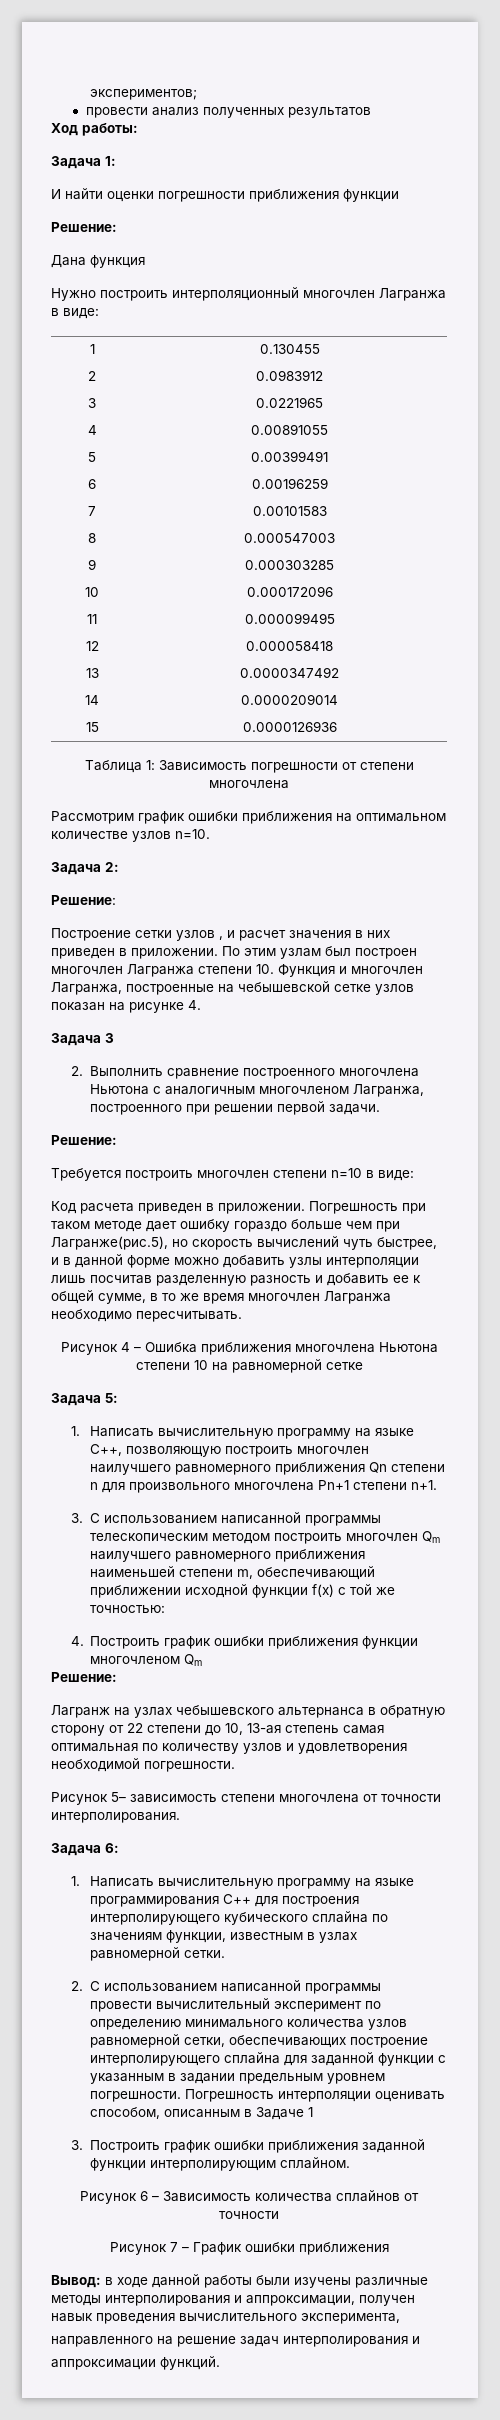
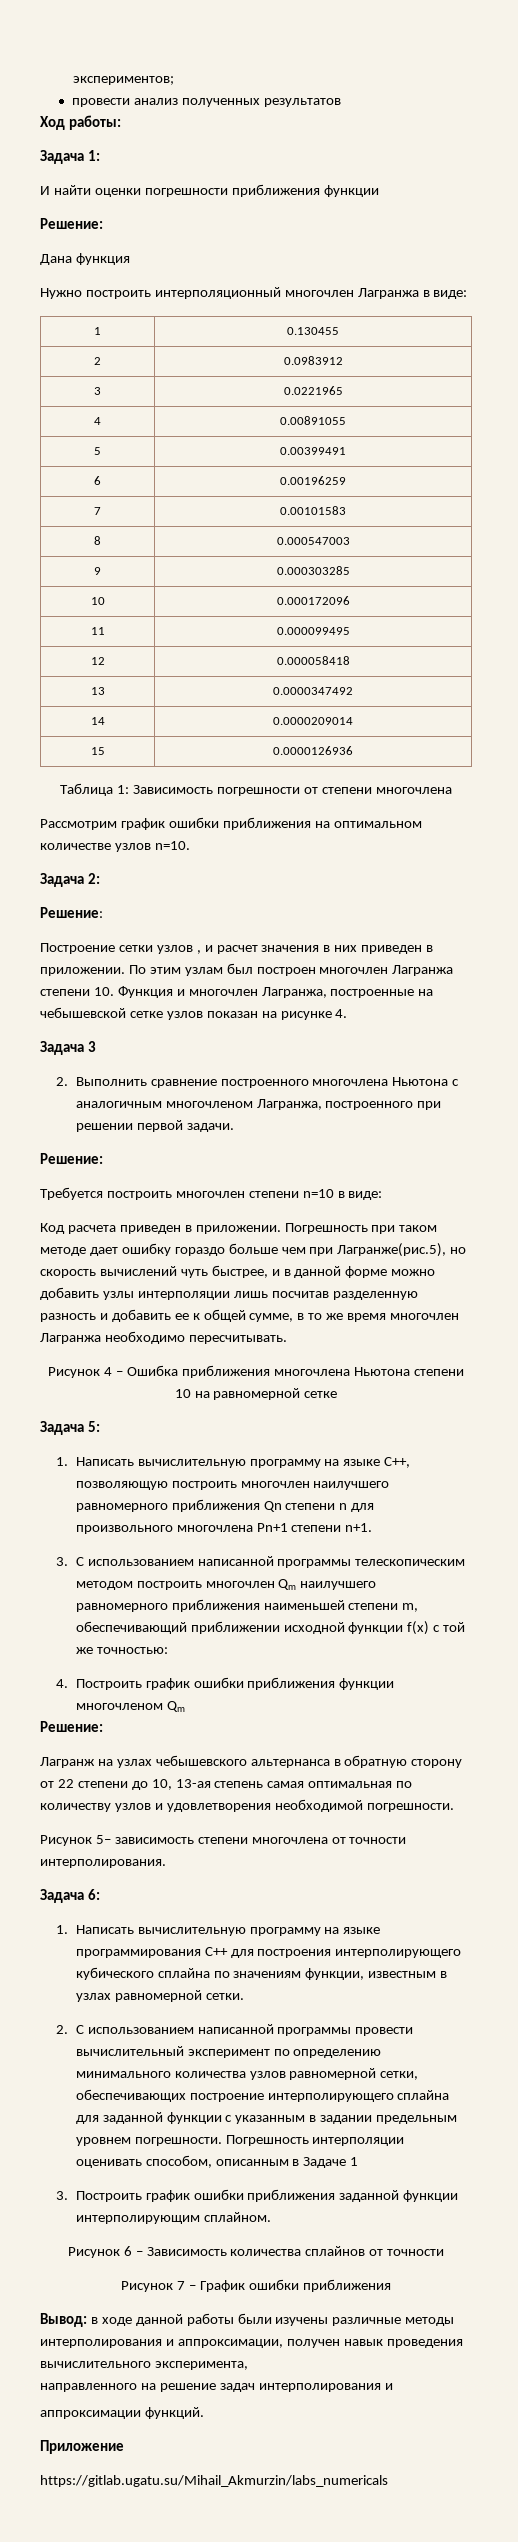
(220, 2363) none -> [40,2440,124,2454] [40,2475,388,2487] // Приложение // https://gitlab.ugatu.su/Mihail_Akmurzin/labs_numericals

